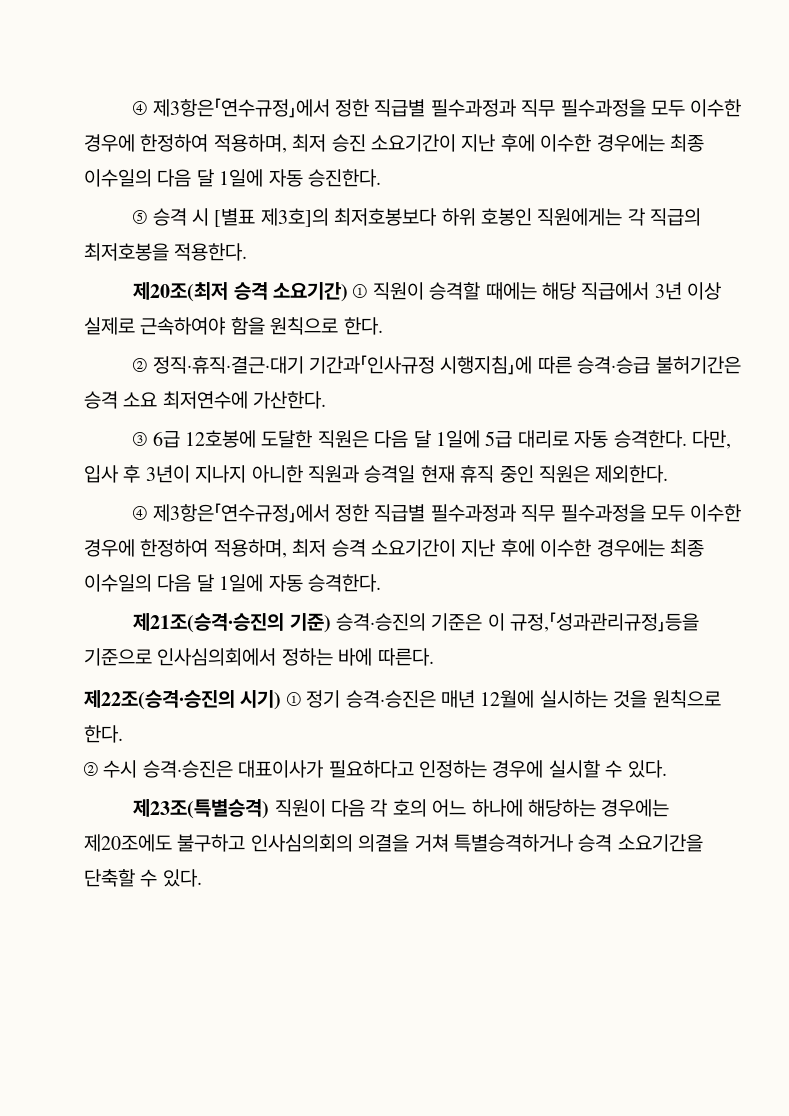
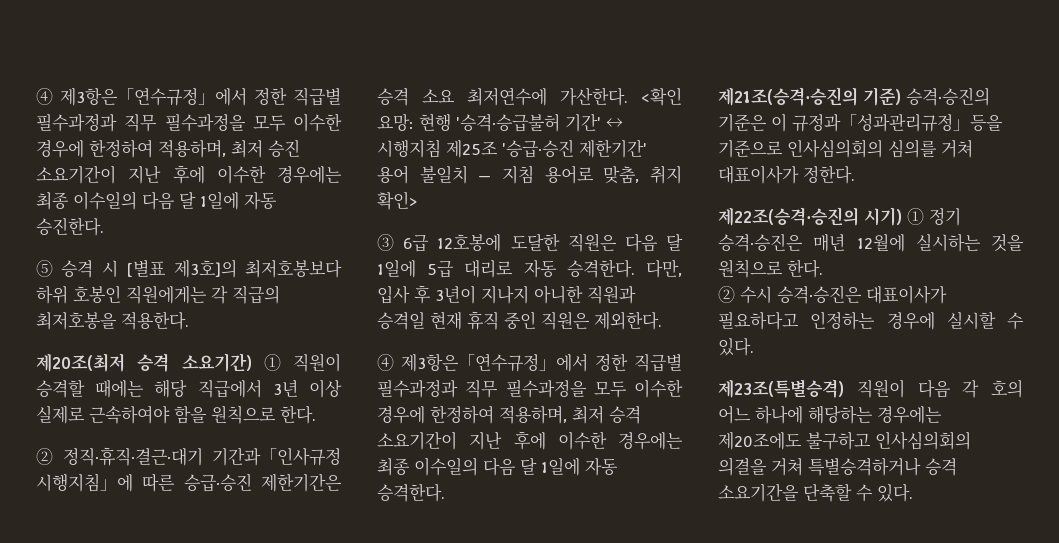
[577,356,741,374] 승격·승급 불허기간은 -> [183,473,342,492] 승급·승진 제한기간은
(327, 400) none -> [641,87,682,106] [377,113,623,132] [377,139,647,158] [377,165,682,184] [377,191,417,210] <확인 요망: 현행 '승격·승급불허 기간' ↔ 시행지침 제25조 '승급·승진 제한기간' 용어 불일치 — 지침 용어로 맞춤, 취지 확인>
[510,613,550,632] 규정, -> [792,114,841,132] 규정과
[157,648,434,666] 인사심의회에서 정하는 바에 따른다. -> [787,139,973,158] [718,165,855,184] 인사심의회의 심의를 거쳐 대표이사가 정한다.

